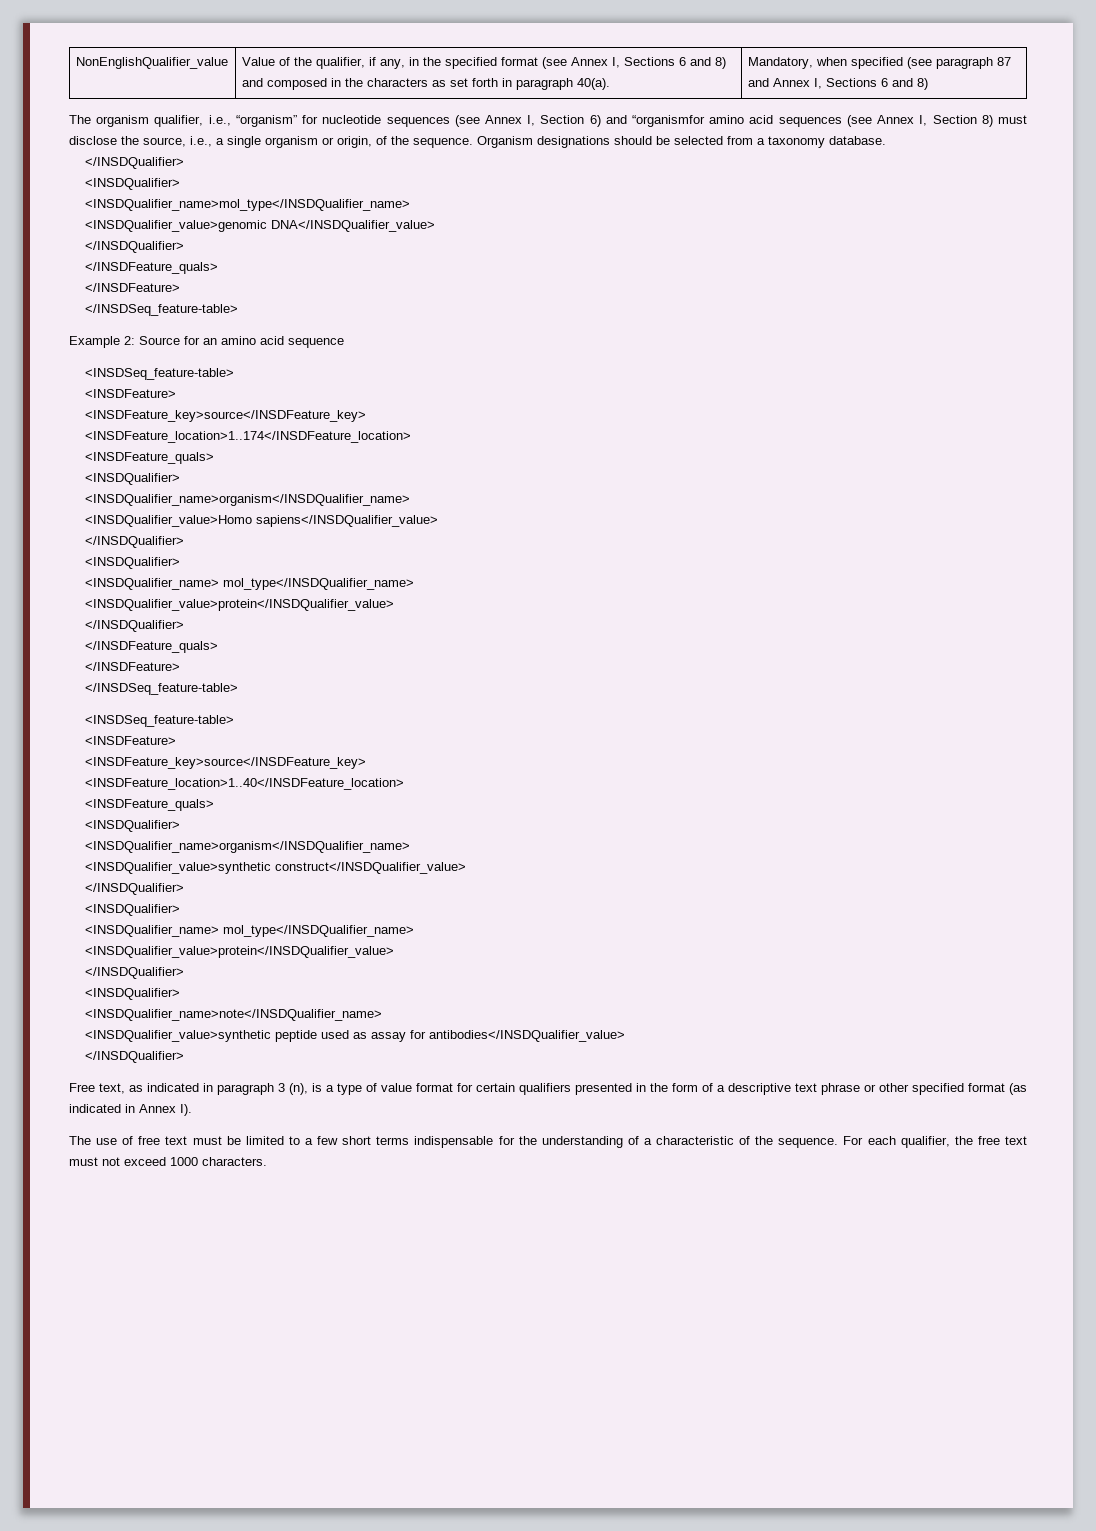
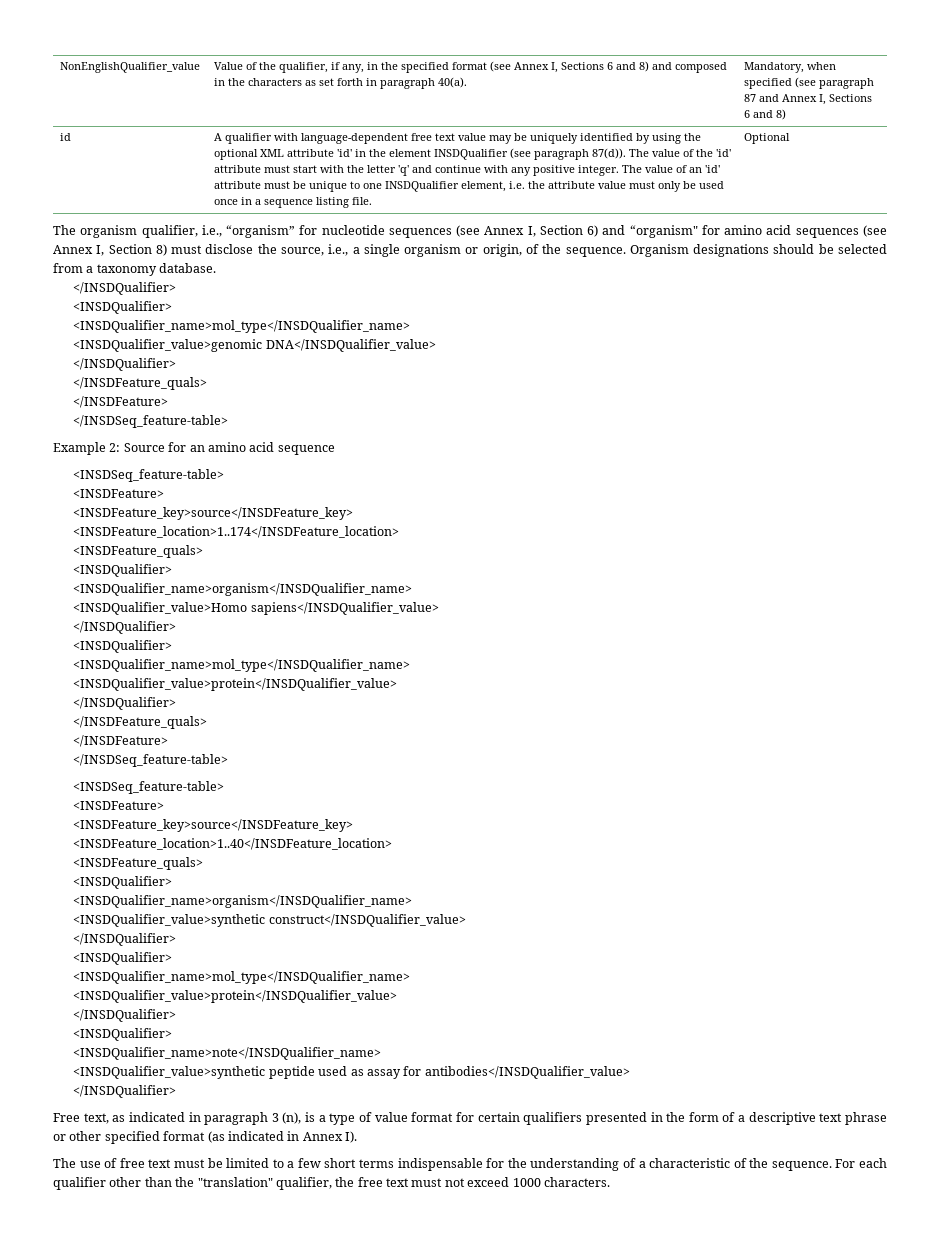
(928, 84) none -> [59,133,71,141] [213,133,701,144] [213,148,731,160] [213,165,720,176] [213,181,724,192] [213,197,372,208] [743,133,790,144] // id | A qualifier with language-dependent free text value may be uniquely identified by using the optional XML attribute 'id' in the element INSDQualifier (see paragraph 87(d)). The value of the 'id' attribute must start with the letter 'q' and continue with any positive integer. The value of an 'id' attribute must be unique to one INSDQualifier element, i.e. the attribute value must only be used once in a sequence listing file. | Optional
[632,115,706,127] “organismfor -> [629,225,720,238] “organism" for
[84,578,414,590] <INSDQualifier_name> mol_type</INSDQualifier_name> -> [73,659,411,672] <INSDQualifier_name>mol_type</INSDQualifier_name>
[84,925,414,937] <INSDQualifier_name> mol_type</INSDQualifier_name> -> [73,971,411,984] <INSDQualifier_name>mol_type</INSDQualifier_name>
(896, 1140) none -> [53,1177,273,1190] qualifier other than the "translation"

